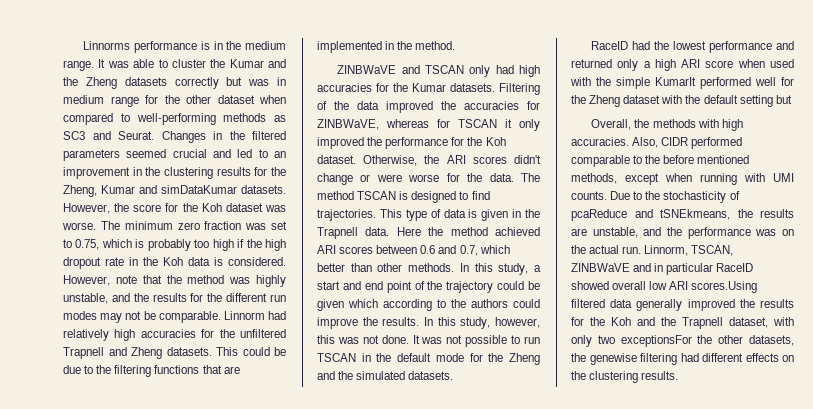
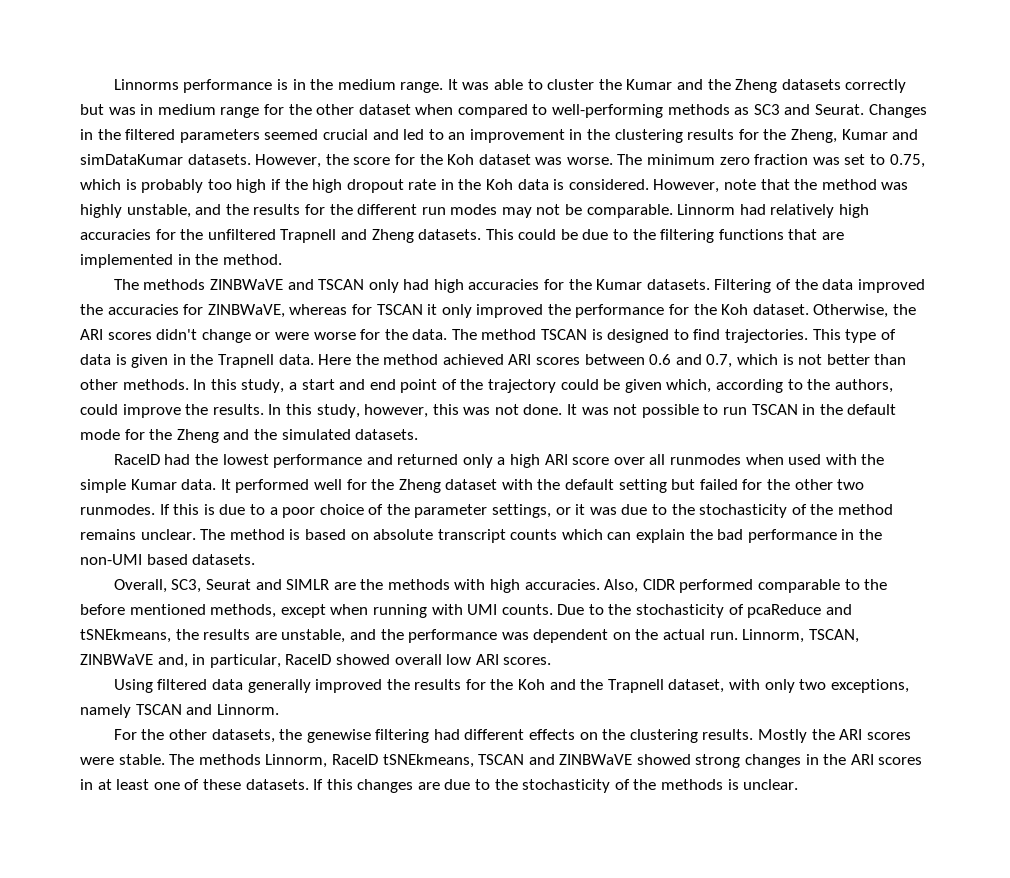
(456, 45) none -> [113,279,206,290] The methods
(510, 249) none -> [782,354,823,365] is not
[348,299,378,308] which -> [666,379,712,393] which,
[471,299,508,308] authors -> [834,379,893,393] authors,
(734, 64) none -> [613,454,741,465] over all runmodes
[655,77,696,86] KumarIt -> [130,479,231,490] Kumar data. It
[591,119,632,130] // Overall, -> [699,479,865,490] [80,504,893,518] [80,529,883,543] [80,554,256,565] [113,579,356,593] failed for the other two runmodes. If this is due to a poor choice of the parameter settings, or it was due to the stochasticity of the method remains unclear. The method is based on absolute transcript counts which can explain the bad performance in the non-UMI based datasets. // Overall, SC3, Seurat and SIMLR are
(777, 232) none -> [533,629,609,643] dependent
[633,263,714,275] and in particular -> [157,654,281,668] and, in particular,
[691,281,758,293] scores.Using -> [503,657,552,665] [113,679,153,693] scores. // Using
[620,335,692,347] exceptionsFor -> [830,679,909,693] [80,704,279,718] [113,729,137,740] exceptions, namely TSCAN and Linnorm. // For
(679, 375) none -> [757,729,911,743] [80,754,923,768] [80,779,799,793] Mostly the ARI scores were stable. The methods Linnorm, RaceID tSNEkmeans, TSCAN and ZINBWaVE showed strong changes in the ARI scores in at least one of these datasets. If this changes are due to the stochasticity of the methods is unclear.

